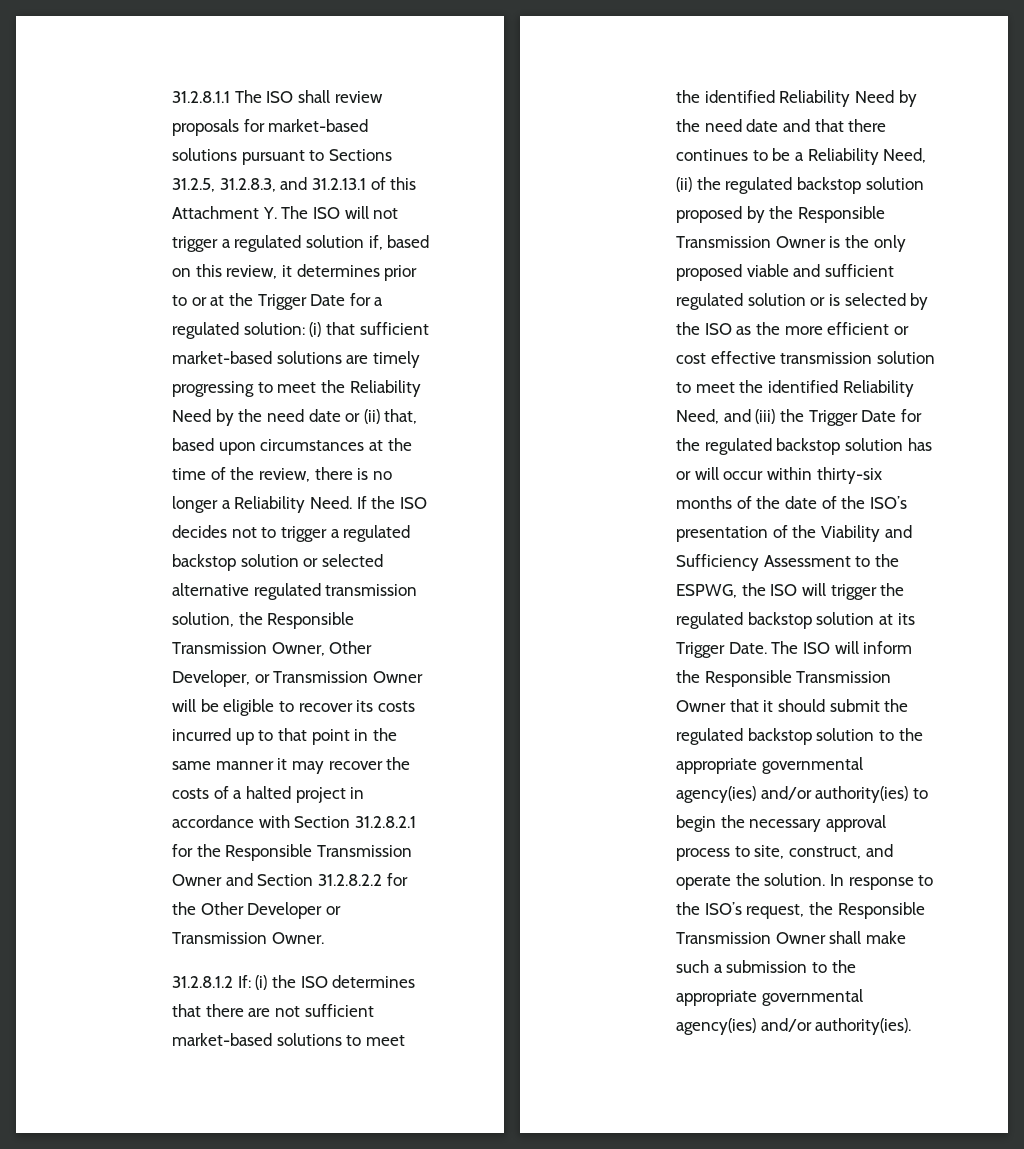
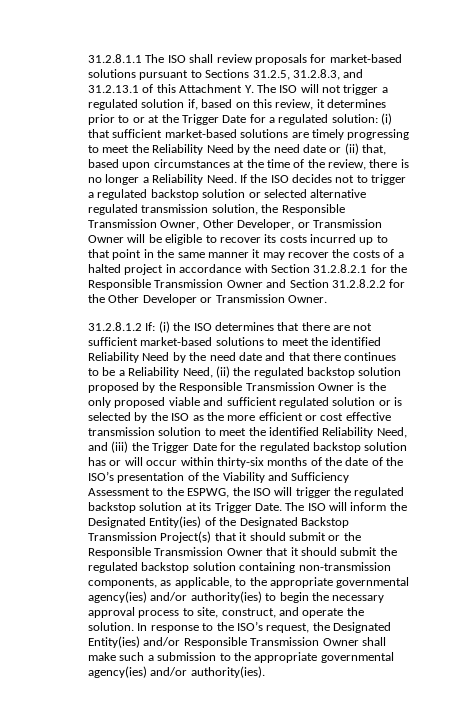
(701, 676) none -> [88,516,349,528] [88,531,361,543] Designated Entity(ies) of the Designated Backstop Transmission Project(s) that it should submit or the
(875, 734) none -> [239,562,391,573] [88,577,232,588] containing non-transmission components, as applicable,
(833, 908) none -> [333,622,392,633] [88,636,181,648] Designated Entity(ies) and/or

